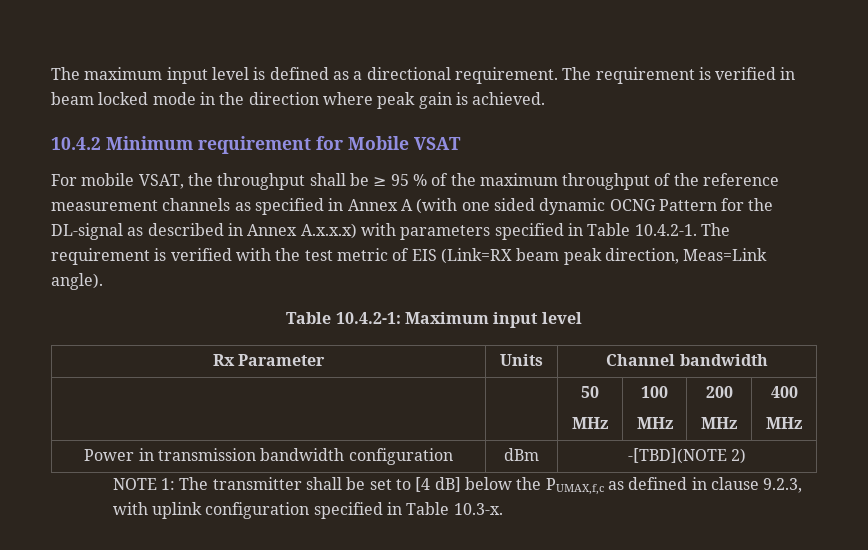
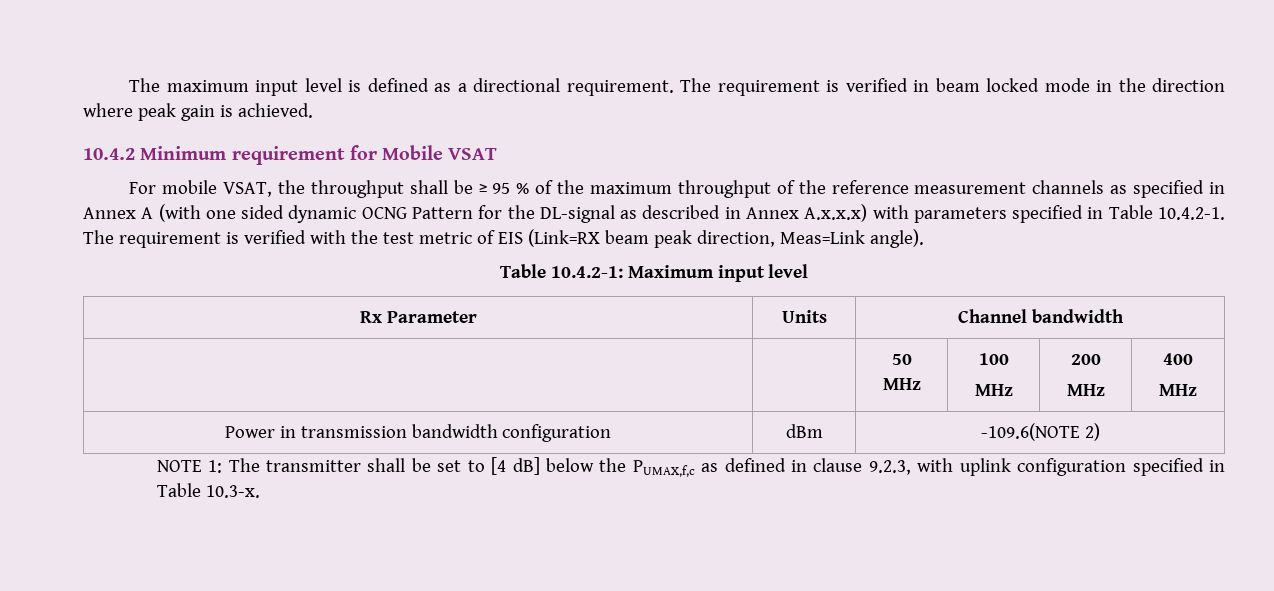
[627,448,727,464] -[TBD](NOTE -> [980,423,1080,441] -109.6(NOTE

